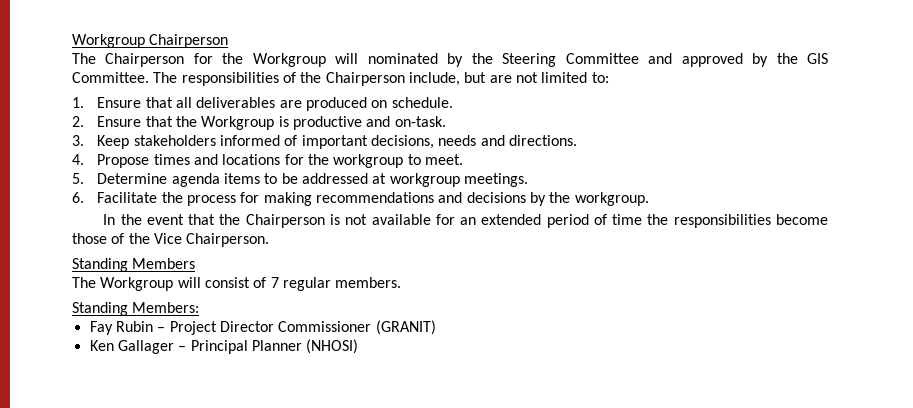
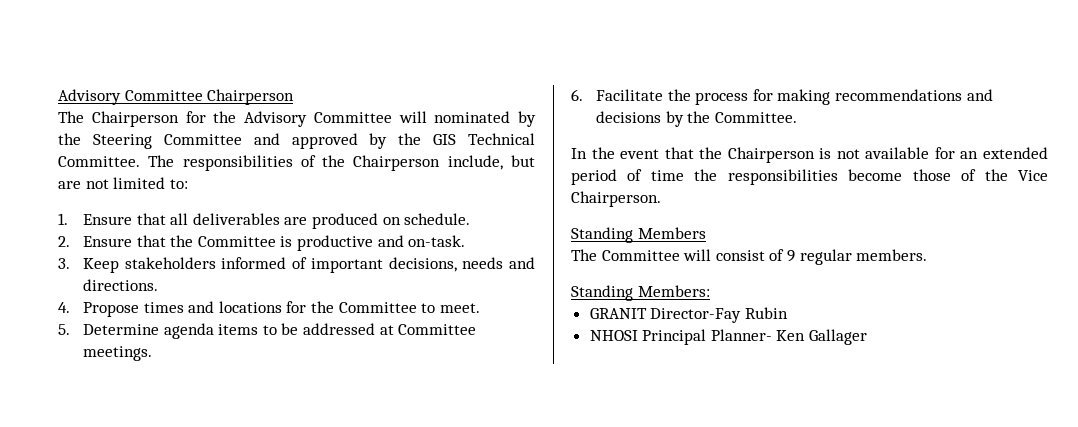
[72,34,145,48] Workgroup -> [58,89,203,105] Advisory Committee
[252,53,326,67] Workgroup -> [244,111,392,127] Advisory Committee
(829, 58) none -> [468,133,535,145] Technical
[201,116,275,130] Workgroup -> [197,236,276,247] Committee
[333,154,404,168] workgroup -> [338,302,417,313] Committee
[389,173,460,187] workgroup -> [398,324,477,335] Committee
[574,192,649,206] workgroup. -> [714,112,797,123] Committee.
[100,277,174,291] Workgroup -> [601,250,680,261] Committee
[270,277,279,288] 7 -> [786,250,795,262] 9
[89,321,113,335] Fay -> [589,308,742,323] GRANIT Director-Fay
[157,320,436,335] [89,339,359,354] – Project Director Commissioner (GRANIT) // Ken Gallager – Principal Planner (NHOSI) -> [589,329,868,345] // NHOSI Principal Planner- Ken Gallager

